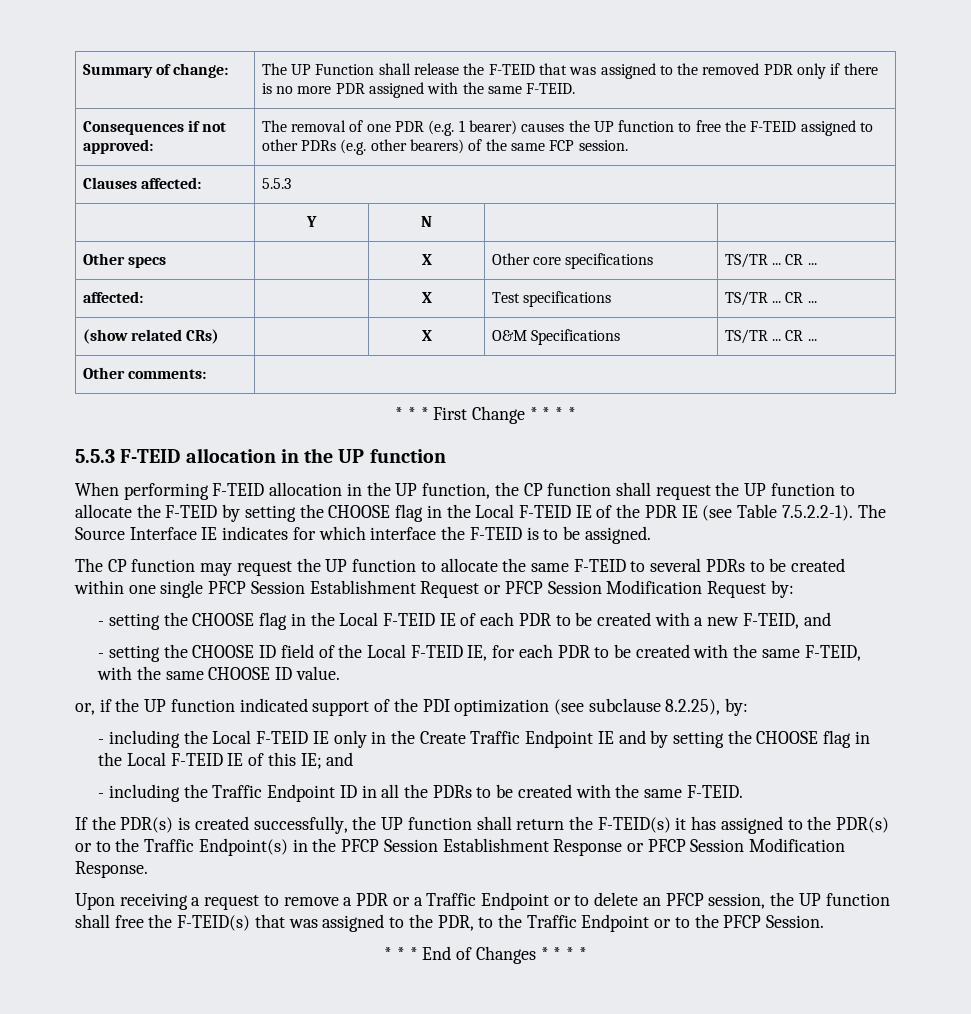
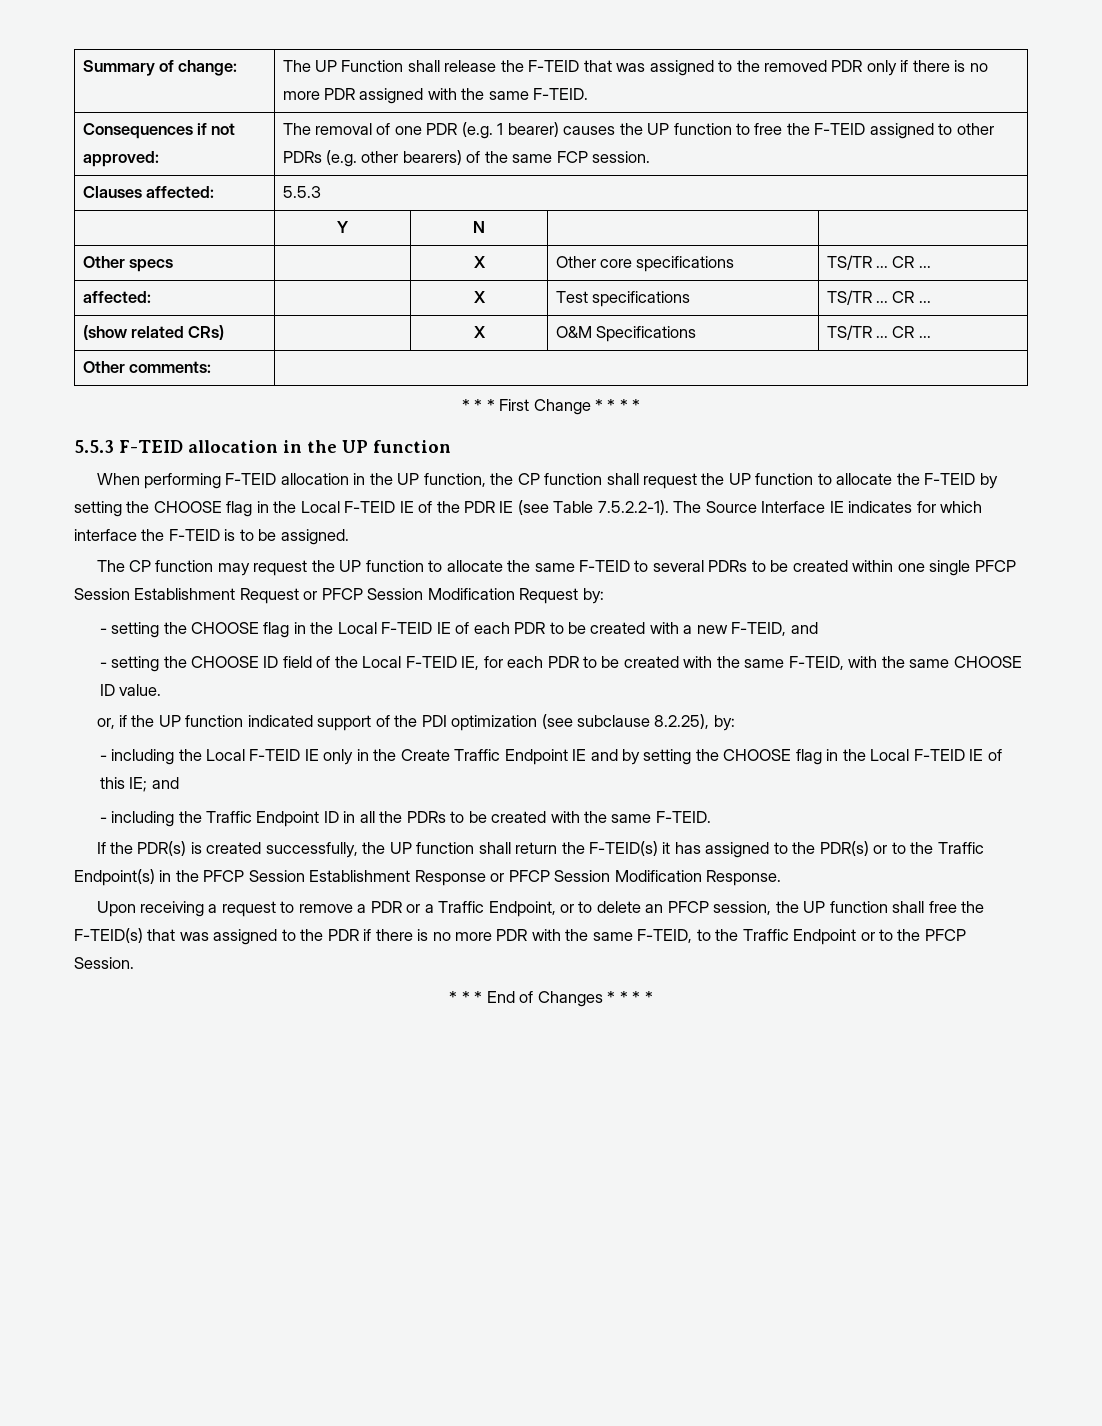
[480,892,549,910] Endpoint -> [488,901,556,917] Endpoint,
[437,915,474,931] PDR, -> [327,929,693,943] PDR if there is no more PDR with the same F-TEID,

